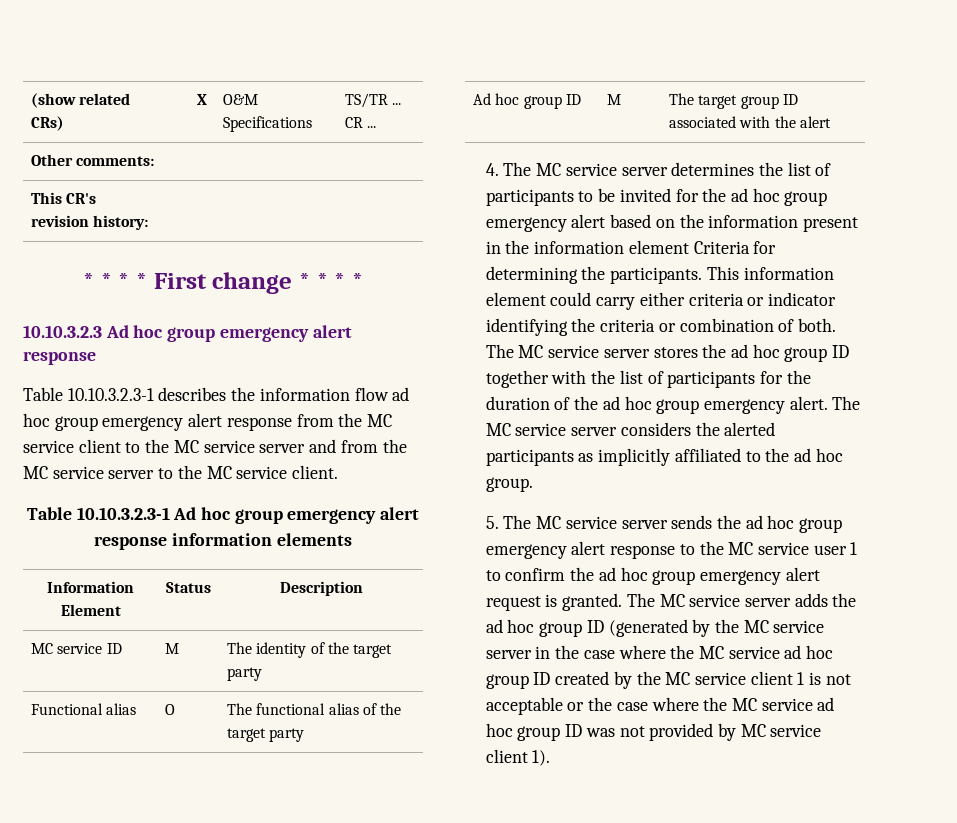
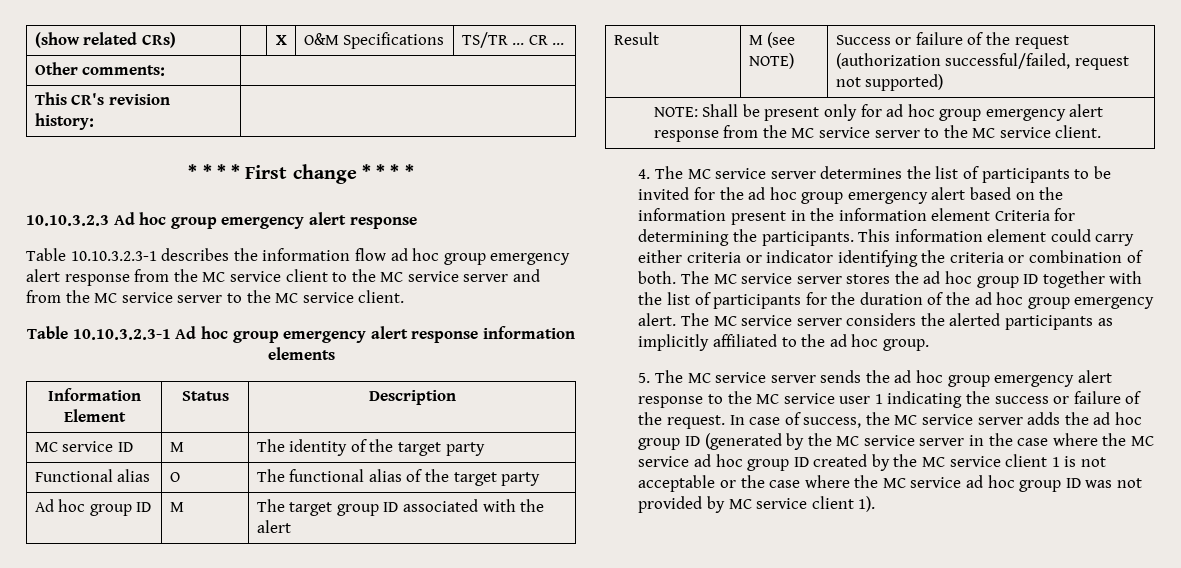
(832, 122) none -> [613,32,659,45] [748,32,796,48] [748,53,794,69] [835,32,1069,49] [835,53,1129,70] [835,74,944,91] [653,104,1104,121] [653,125,1102,142] // Result | M (see NOTE) | Success or failure of the request (authorization successful/failed, request not supported) // NOTE: Shall be present only for ad hoc group emergency alert response from the MC service server to the MC service client.
[485,567,820,585] [485,593,655,611] to confirm the ad hoc group emergency alert request is granted. The -> [887,391,1142,408] [638,412,890,429] indicating the success or failure of the request. In case of success, the

